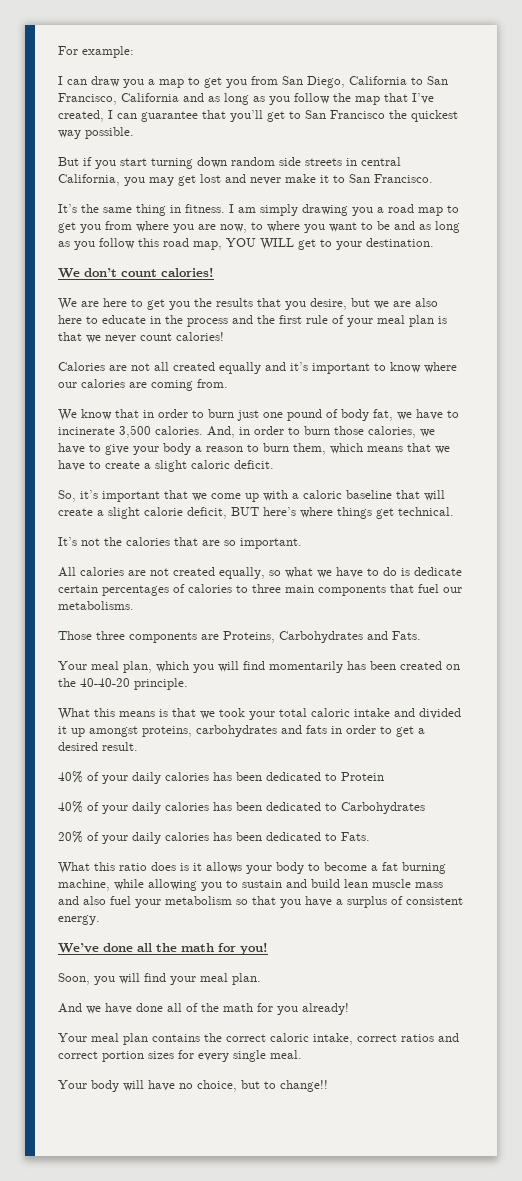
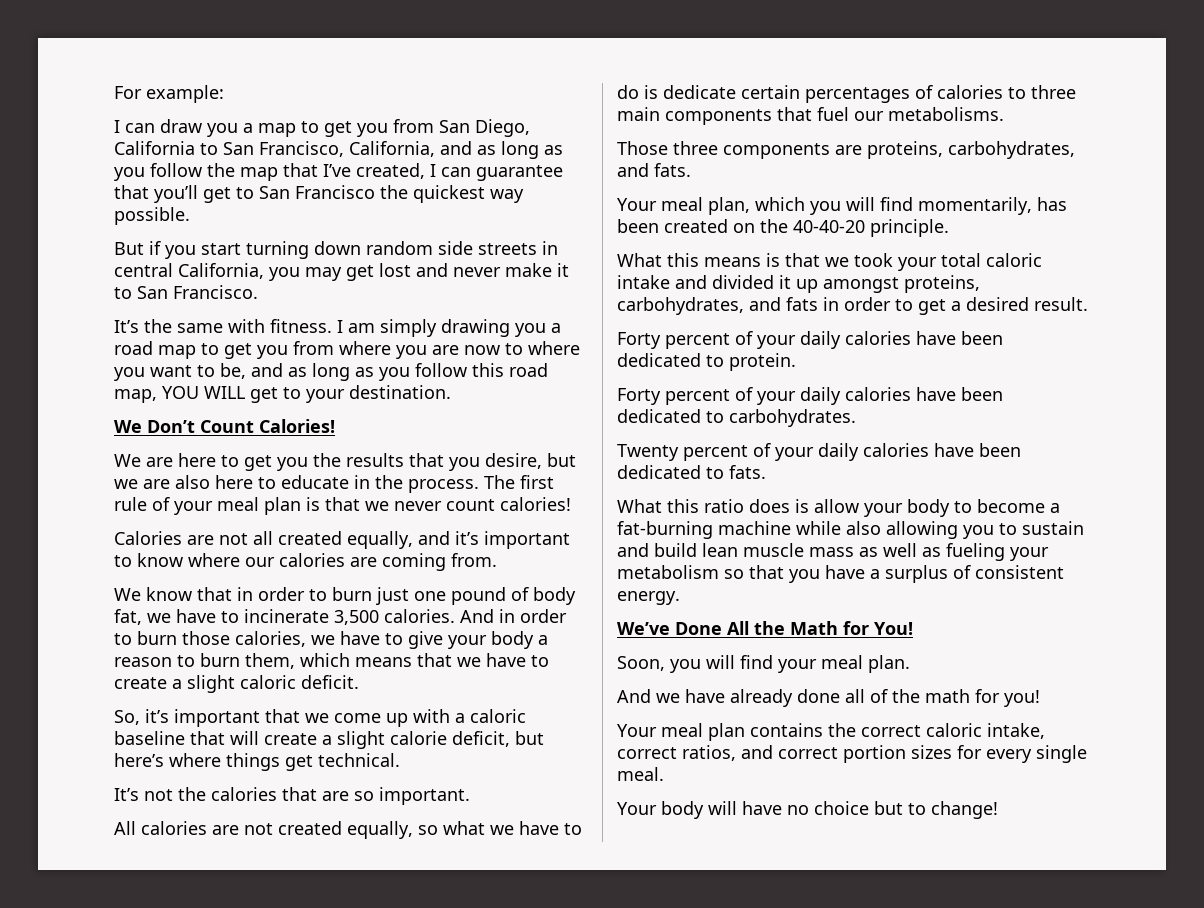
[121,93,179,102] California -> [349,141,435,157] California,
[136,204,181,216] thing in -> [228,319,265,333] with
[220,224,247,233] now, -> [464,345,500,355] now
[377,221,390,230] be -> [220,363,246,379] be,
[84,267,214,277] don’t count calories! -> [147,419,335,433] Don’t Count Calories!
[187,315,275,327] process and the -> [408,475,515,493] process. The
[219,362,261,374] equally -> [347,531,413,549] equally,
[207,426,235,438] And, -> [460,609,494,623] And
[231,507,259,516] BUT -> [515,731,544,745] but
[223,631,421,643] Proteins, Carbohydrates and Fats. -> [867,141,1075,159] [617,163,691,177] proteins, carbohydrates, and fats.
[269,661,343,673] momentarily -> [918,197,1032,215] momentarily,
[196,725,277,737] carbohydrates -> [617,297,744,315] carbohydrates,
[58,771,384,784] [58,801,425,814] [58,831,370,844] 40% of your daily calories has been dedicated to Protein // 40% of your daily calories has been dedicated to Carbohydrates // 20% of your daily calories has been dedicated to Fats. -> [617,331,1003,349] [617,353,796,371] [617,387,1003,405] [617,409,856,427] [617,443,1021,461] [617,465,766,479] Forty percent of your daily calories have been dedicated to protein. // Forty percent of your daily calories have been dedicated to carbohydrates. // Twenty percent of your daily calories have been dedicated to fats.
[193,862,242,873] it allows -> [814,499,859,513] allow
[382,862,446,874] [58,879,144,891] fat burning machine, while -> [617,521,881,539] fat-burning machine while also
[58,896,131,905] and also fuel -> [859,543,1005,561] as well as fueling
[103,942,268,955] done all the math for you! -> [675,621,913,635] Done All the Math for You!
(132, 1008) none -> [730,689,793,707] already
[277,1003,349,1015] you already! -> [1004,690,1040,707] you!
[401,1034,434,1042] ratios -> [682,745,736,761] ratios,
[197,1080,237,1092] choice, -> [814,801,869,815] choice
[280,1080,328,1092] change!! -> [931,801,998,819] change!

